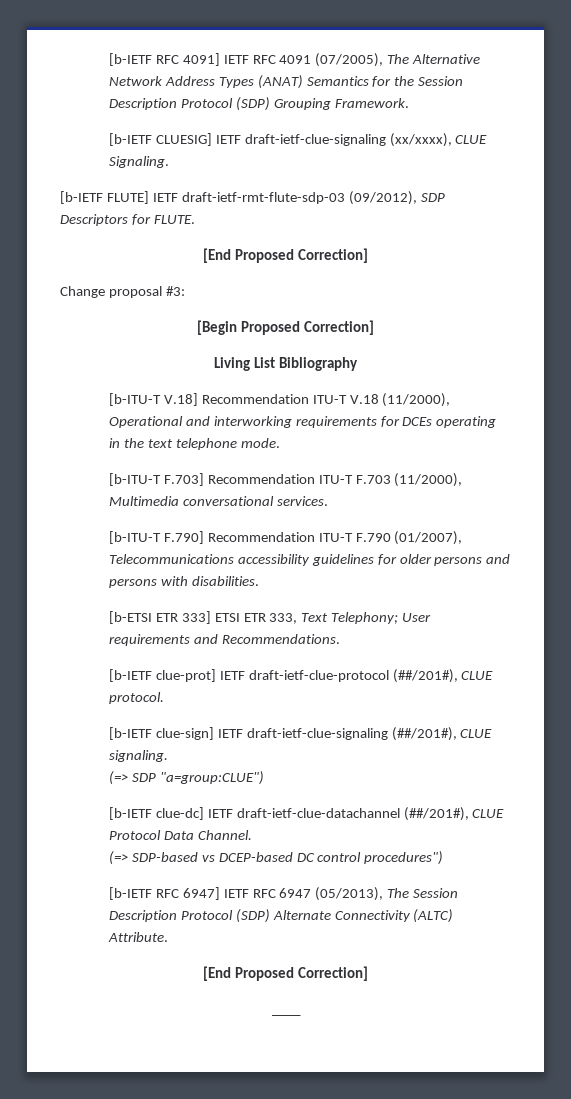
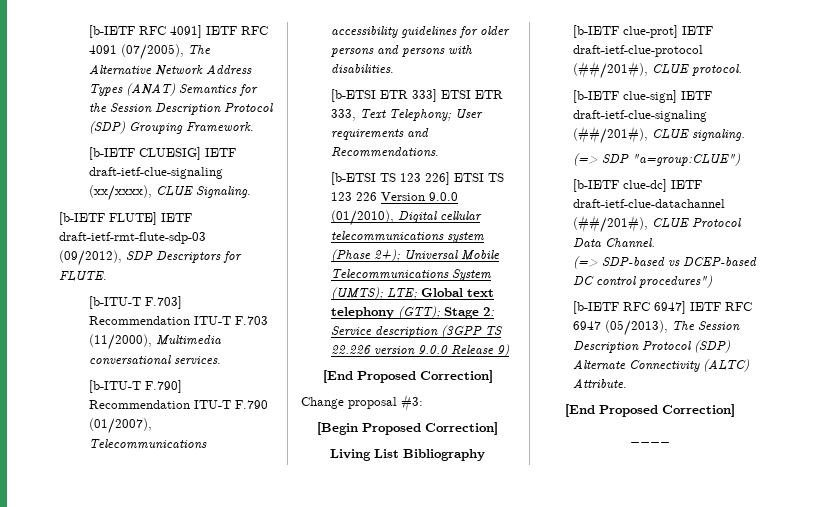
[203,248,368,263] [60,286,185,298] [197,320,374,335] [214,357,358,371] [108,393,451,407] [108,416,497,428] [108,438,280,450] // [End Proposed Correction] // Change proposal #3: // [Begin Proposed Correction] // Living List Bibliography // [b-ITU-T V.18] Recommendation ITU-T V.18 (11/2000), Operational and interworking requirements for DCEs operating in the text telephone mode. -> (107, 276) none
(340, 639) none -> [330,172,504,185] [330,192,458,201] [330,210,482,226] [330,231,484,243] [330,248,500,262] [330,269,491,281] [330,287,494,300] [330,306,494,319] [330,325,503,338] [330,344,509,357] [322,370,493,383] [301,394,423,411] [317,422,498,435] [330,449,485,461] // [b-ETSI TS 123 226] ETSI TS 123 226 Version 9.0.0 (01/2010), Digital cellular telecommunications system (Phase 2+); Universal Mobile Telecommunications System (UMTS); LTE; Global text telephony (GTT); Stage 2: Service description (3GPP TS 22.226 version 9.0.0 Release 9) // [End Proposed Correction] // Change proposal #3: // [Begin Proposed Correction] // Living List Bibliography

